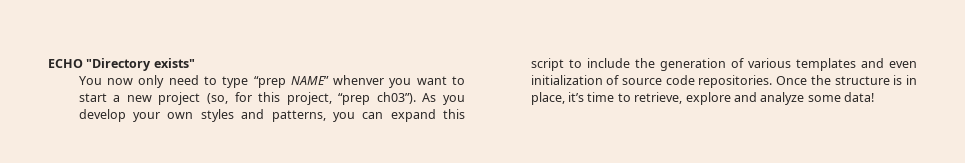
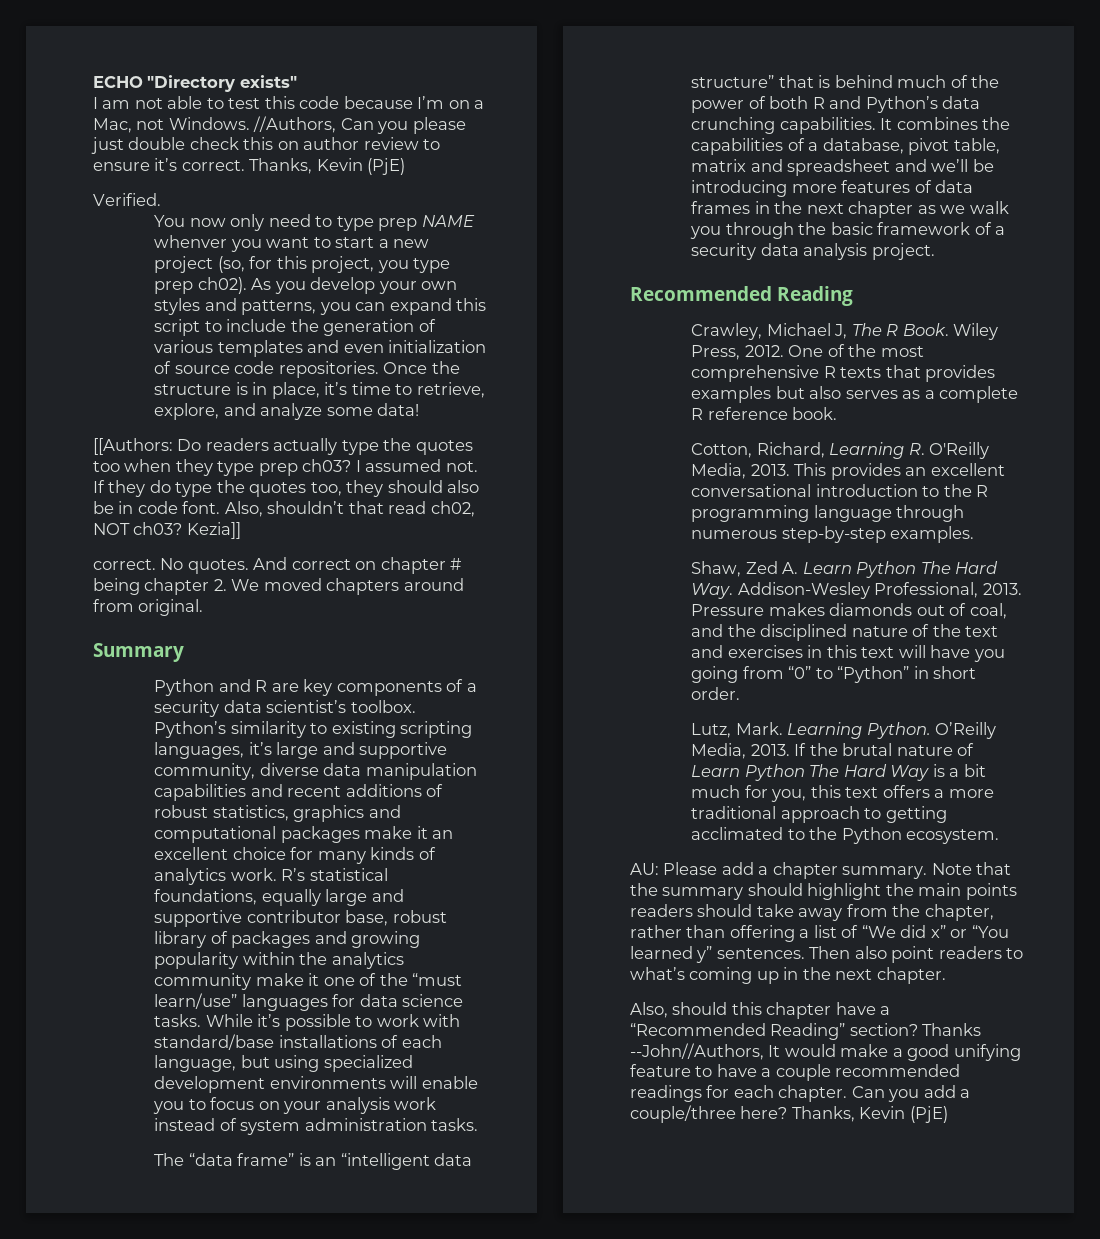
(195, 63) none -> [93,96,485,109] [93,116,466,134] [91,137,441,154] [93,158,406,175] [93,193,161,206] // I am not able to test this code because I’m on a Mac, not Windows. //Authors, Can you please just double check this on author review to ensure it’s correct. Thanks, Kevin (PjE) // Verified.
[253,76,329,88] “prep NAME” -> [378,215,475,231] prep NAME
[338,92,416,105] “prep ch03”). -> [377,258,451,273] [154,277,247,294] you type prep ch02).
[685,92,731,105] explore -> [154,403,220,420] explore,
(875, 97) none -> [93,438,473,455] [93,459,478,476] [93,480,480,497] [93,501,475,517] [93,522,241,539] [93,557,462,574] [93,578,464,595] [93,599,204,616] [93,643,184,662] [154,679,477,696] [154,700,416,717] [154,721,473,738] [154,742,448,759] [154,763,477,780] [154,784,444,801] [154,805,401,822] [154,826,454,843] [154,847,436,864] [154,868,388,885] [154,889,404,906] [154,910,447,927] [154,931,421,948] [154,952,404,969] [154,973,463,990] [154,993,464,1011] [154,1014,461,1031] [154,1034,442,1050] [154,1055,413,1072] [154,1076,478,1093] [153,1097,437,1114] [154,1118,479,1135] [154,1153,473,1170] [691,75,1000,88] [691,96,981,113] [691,117,1011,134] [691,138,1000,155] [691,159,994,176] [691,180,974,197] [691,201,1009,218] [690,222,1006,239] [691,243,935,260] [630,286,854,306] [691,323,999,340] [691,344,924,360] [691,365,996,382] [691,386,1019,403] [691,407,838,420] [691,442,990,459] [691,463,1005,480] [691,484,989,497] [691,505,965,522] [691,526,975,543] [691,561,999,578] [691,582,1022,599] [691,603,1007,619] [691,624,999,641] [691,645,1005,662] [691,666,977,683] [691,687,741,700] [691,722,997,739] [691,743,975,759] [691,764,986,781] [691,785,994,802] [691,806,947,823] [691,827,1000,844] [630,862,1012,879] [630,883,1017,900] [630,904,994,921] [630,925,1009,942] [630,946,1024,963] [630,967,946,984] [630,1002,891,1019] [630,1023,982,1040] [630,1043,1021,1061] [630,1064,961,1081] [630,1085,971,1102] [630,1105,948,1123] // [[Authors: Do readers actually type the quotes too when they type prep ch03? I assumed not. If they do type the quotes too, they should also be in code font. Also, shouldn’t that read ch02, NOT ch03? Kezia]] // correct. No quotes. And correct on chapter # being chapter 2. We moved chapters around from original. // Summary // Python and R are key components of a security data scientist’s toolbox. Python’s similarity to existing scripting languages, it’s large and supportive community, diverse data manipulation capabilities and recent additions of robust statistics, graphics and computational packages make it an excellent choice for many kinds of analytics work. R’s statistical foundations, equally large and supportive contributor base, robust library of packages and growing popularity within the analytics community make it one of the “must learn/use” languages for data science tasks. While it’s possible to work with standard/base installations of each language, but using specialized development environments will enable you to focus on your analysis work instead of system administration tasks. // The “data frame” is an “intelligent data structure” that is behind much of the power of both R and Python’s data crunching capabilities. It combines the capabilities of a database, pivot table, matrix and spreadsheet and we’ll be introducing more features of data frames in the next chapter as we walk you through the basic framework of a security data analysis project. // Recommended Reading // Crawley, Michael J, The R Book. Wiley Press, 2012. One of the most comprehensive R texts that provides examples but also serves as a complete R reference book. // Cotton, Richard, Learning R. O'Reilly Media, 2013. This provides an excellent conversational introduction to the R programming language through numerous step-by-step examples. // Shaw, Zed A. Learn Python The Hard Way. Addison-Wesley Professional, 2013. Pressure makes diamonds out of coal, and the disciplined nature of the text and exercises in this text will have you going from “0” to “Python” in short order. // Lutz, Mark. Learning Python. O’Reilly Media, 2013. If the brutal nature of Learn Python The Hard Way is a bit much for you, this text offers a more traditional approach to getting acclimated to the Python ecosystem. // AU: Please add a chapter summary. Note that the summary should highlight the main points readers should take away from the chapter, rather than offering a list of “We did x” or “You learned y” sentences. Then also point readers to what’s coming up in the next chapter. // Also, should this chapter have a “Recommended Reading” section? Thanks --John//Authors, It would make a good unifying feature to have a couple recommended readings for each chapter. Can you add a couple/three here? Thanks, Kevin (PjE)

